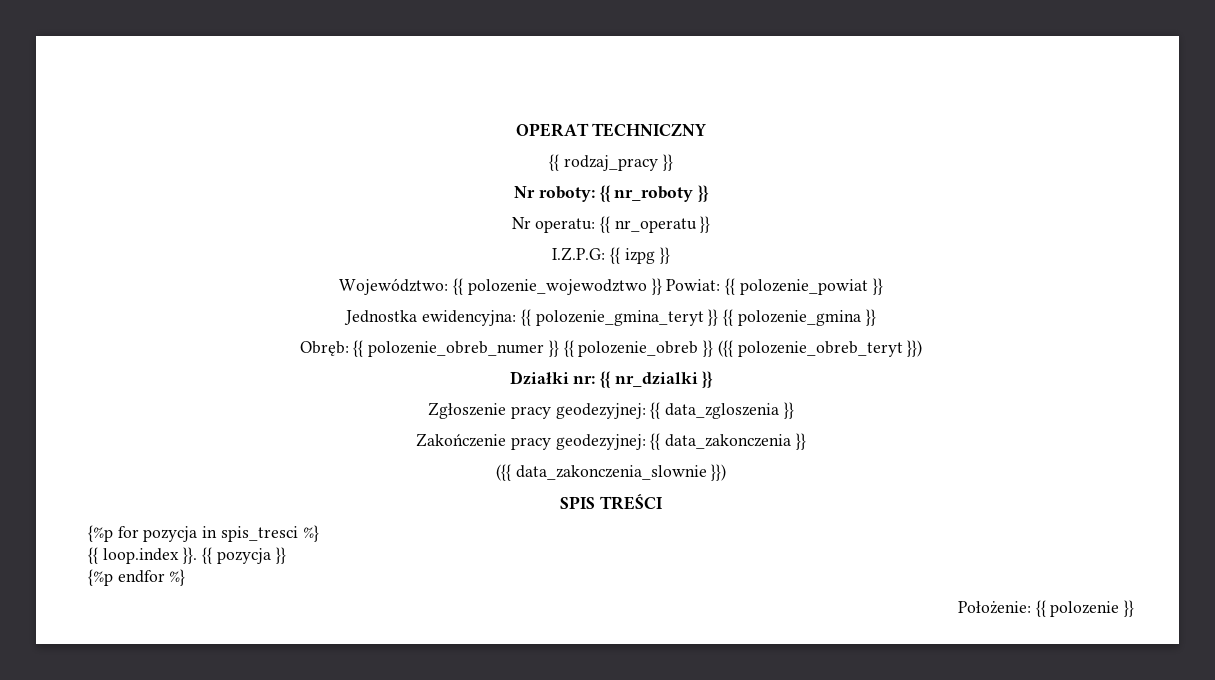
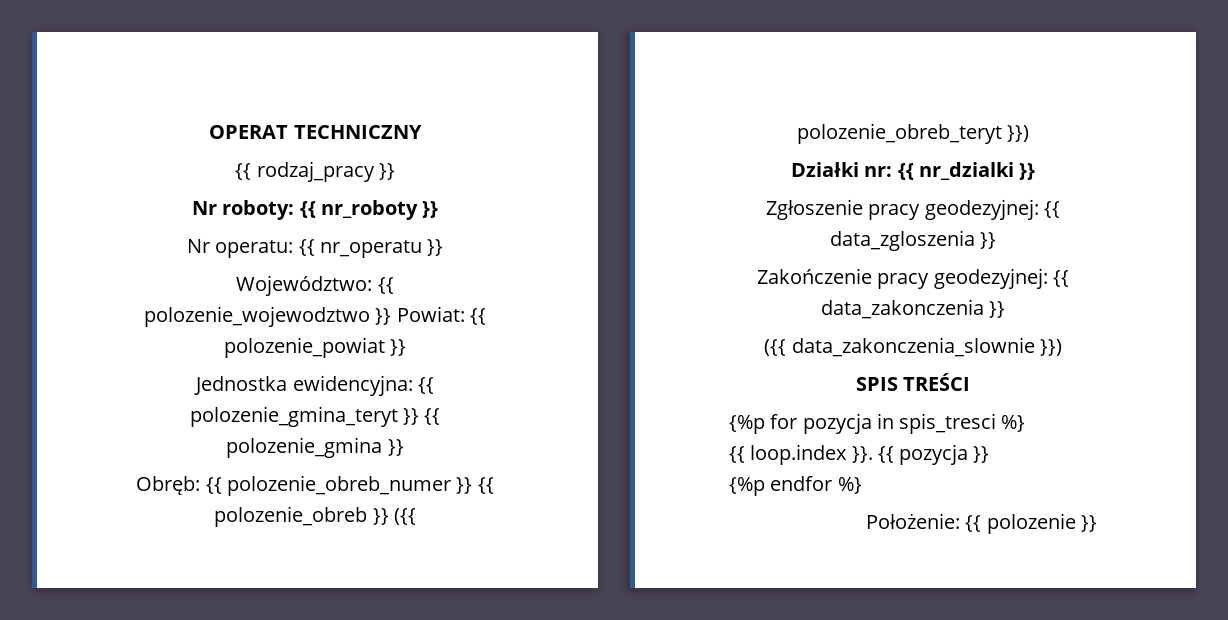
[552,247,670,264] // I.Z.P.G: {{ izpg }} -> (444, 247) none

